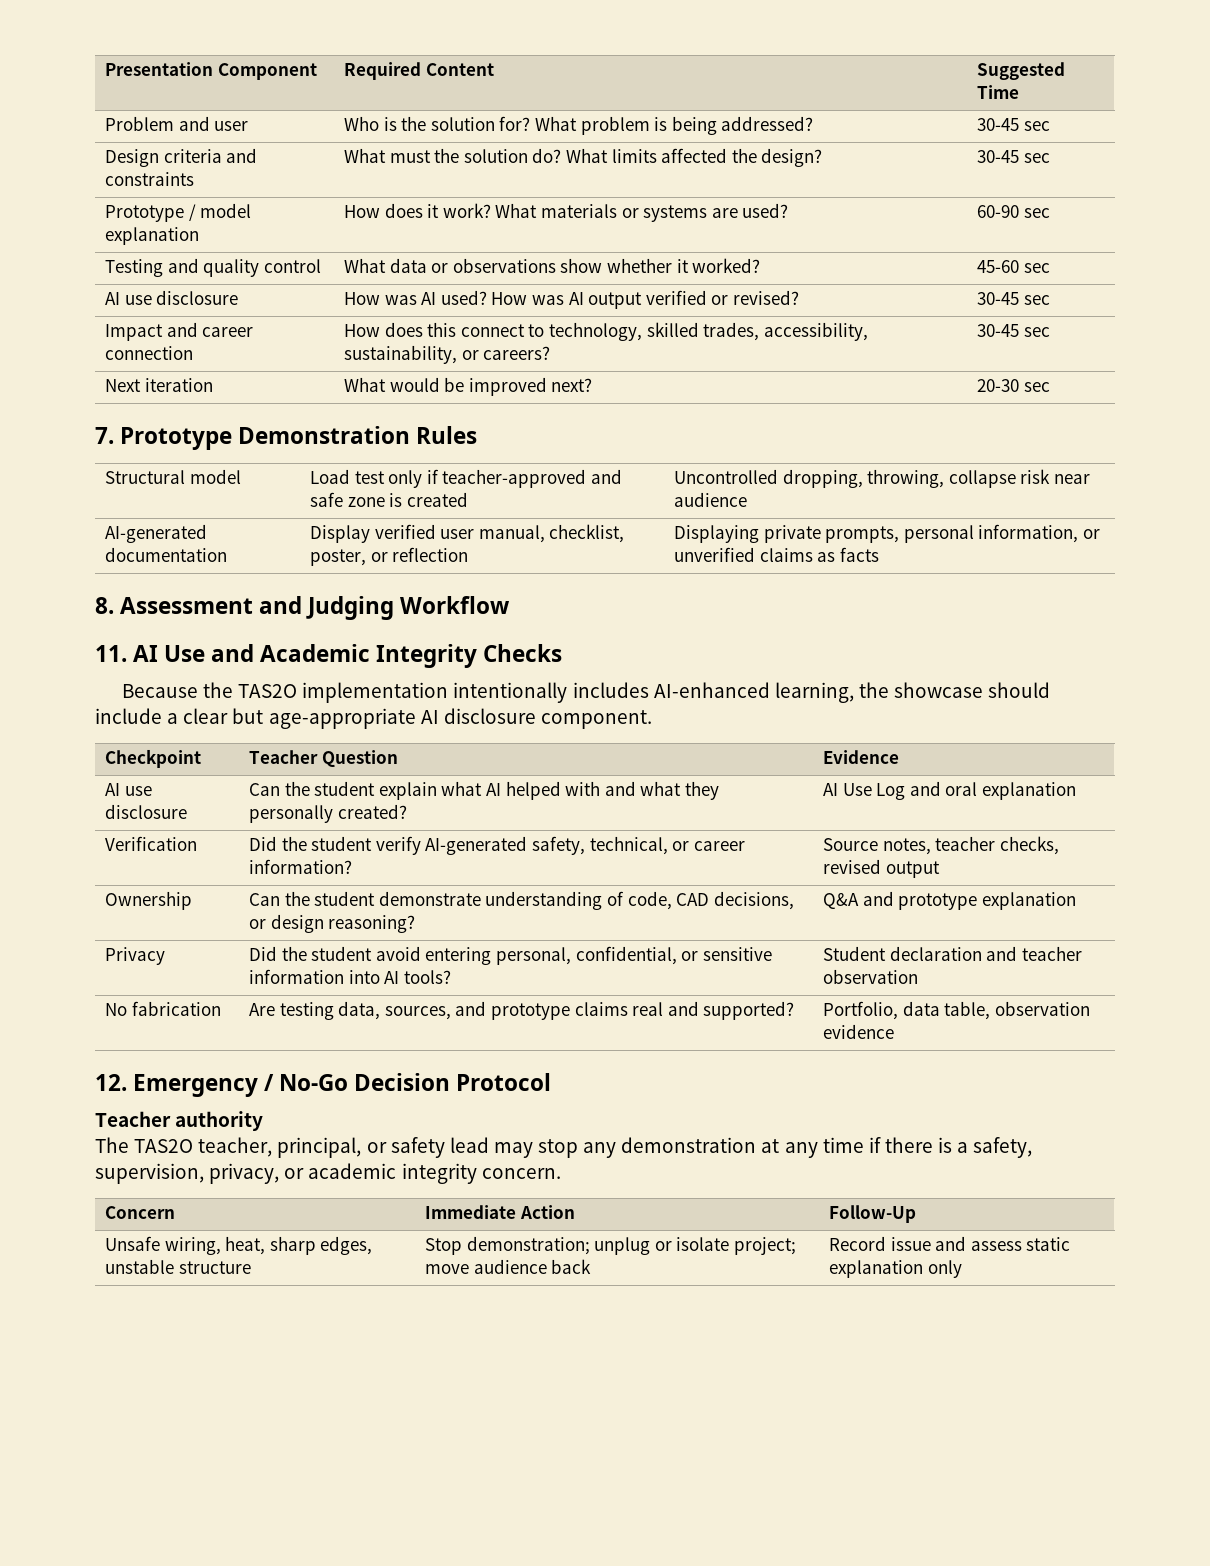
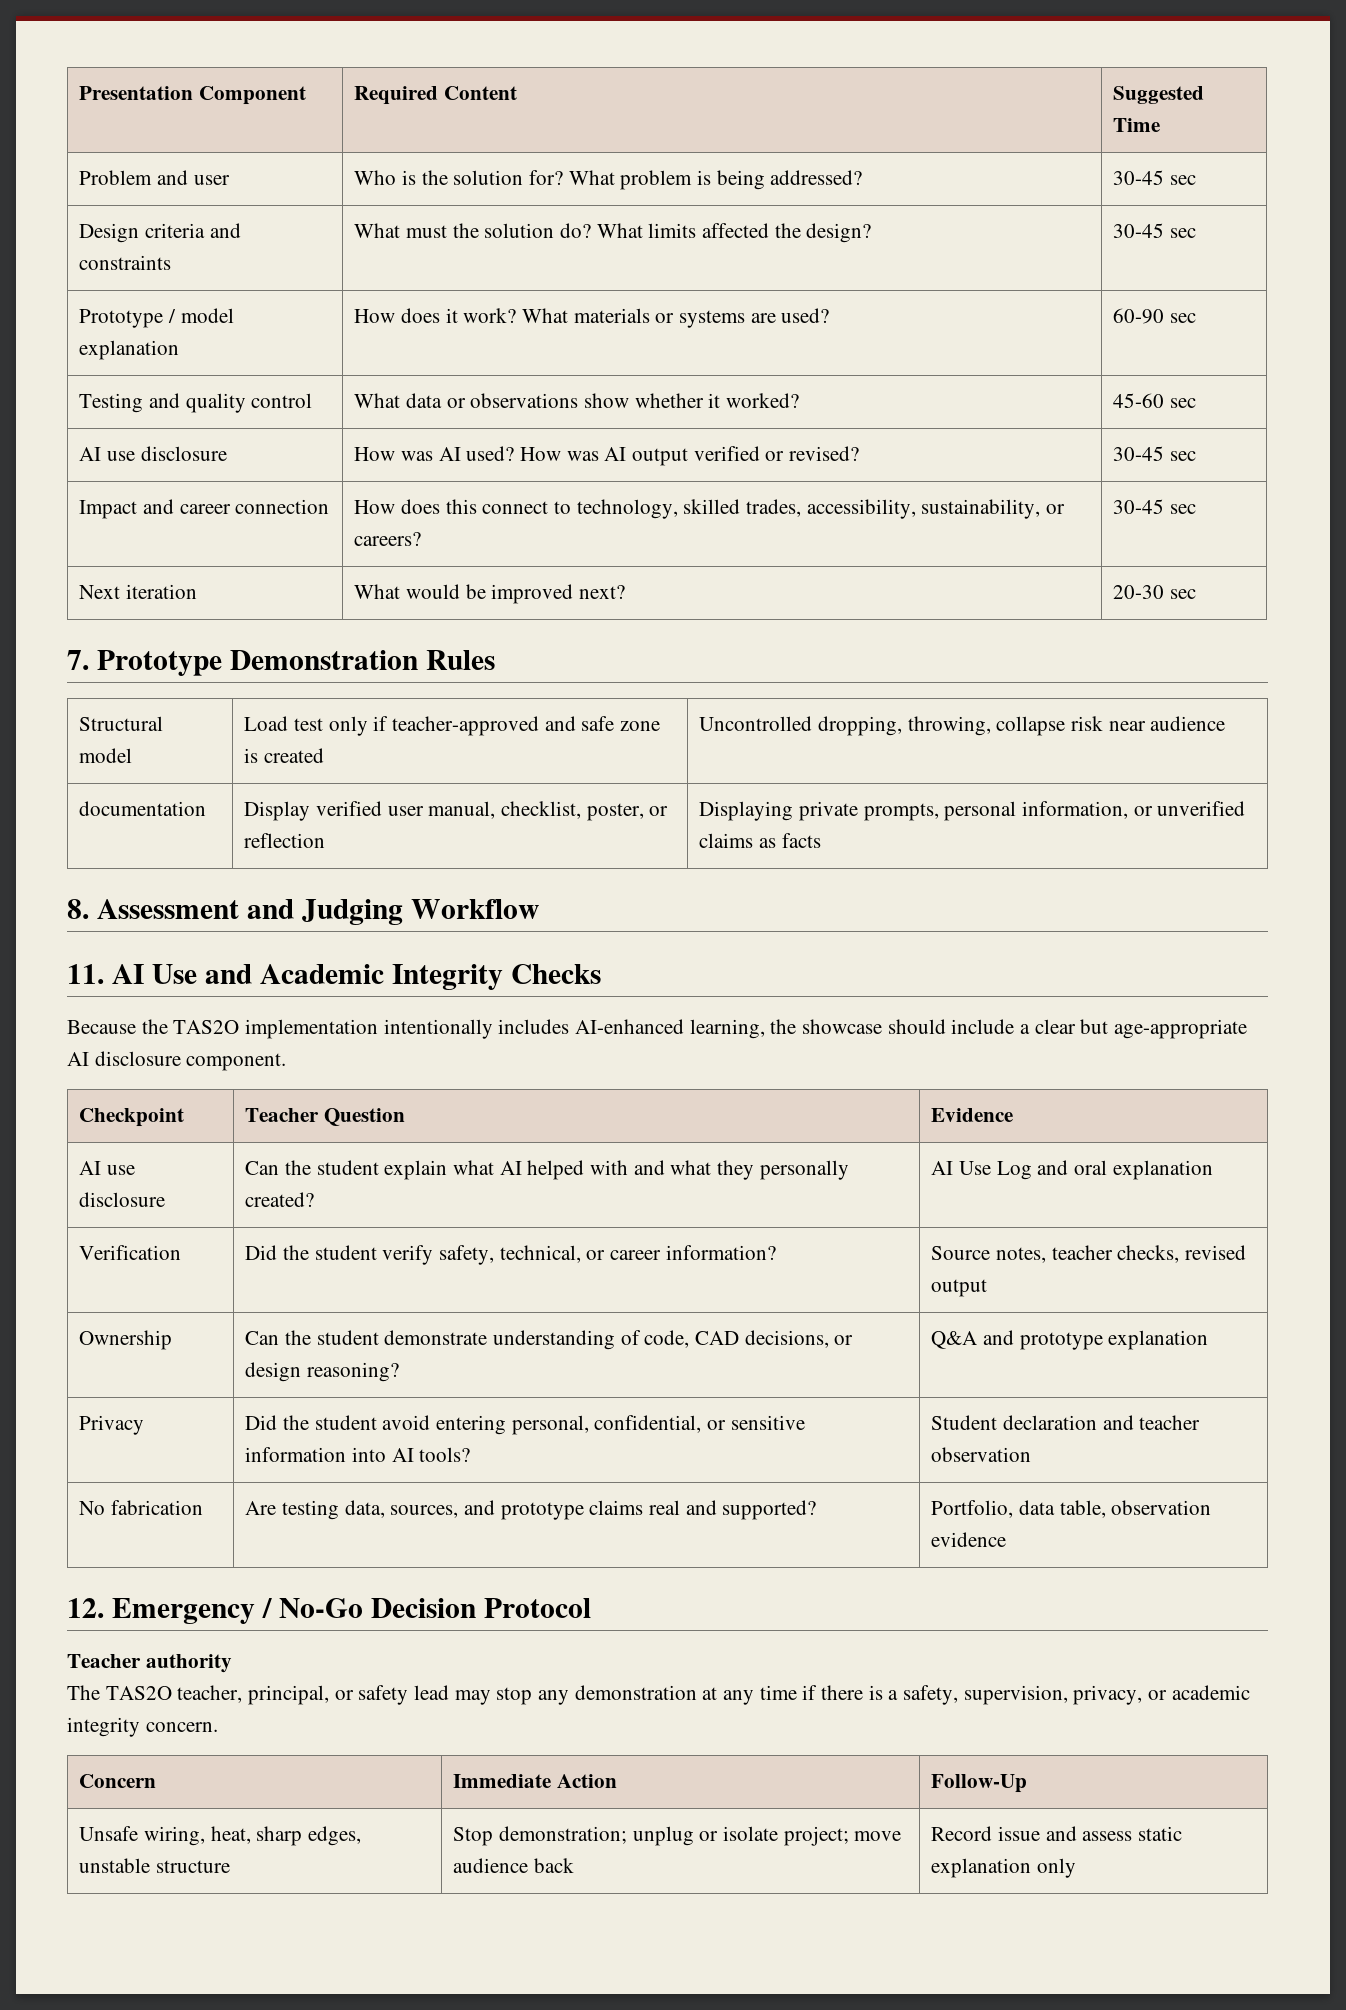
[105,524,208,543] AI-generated -> (1226, 723) none
[425,836,528,855] AI-generated -> (434, 1255) none

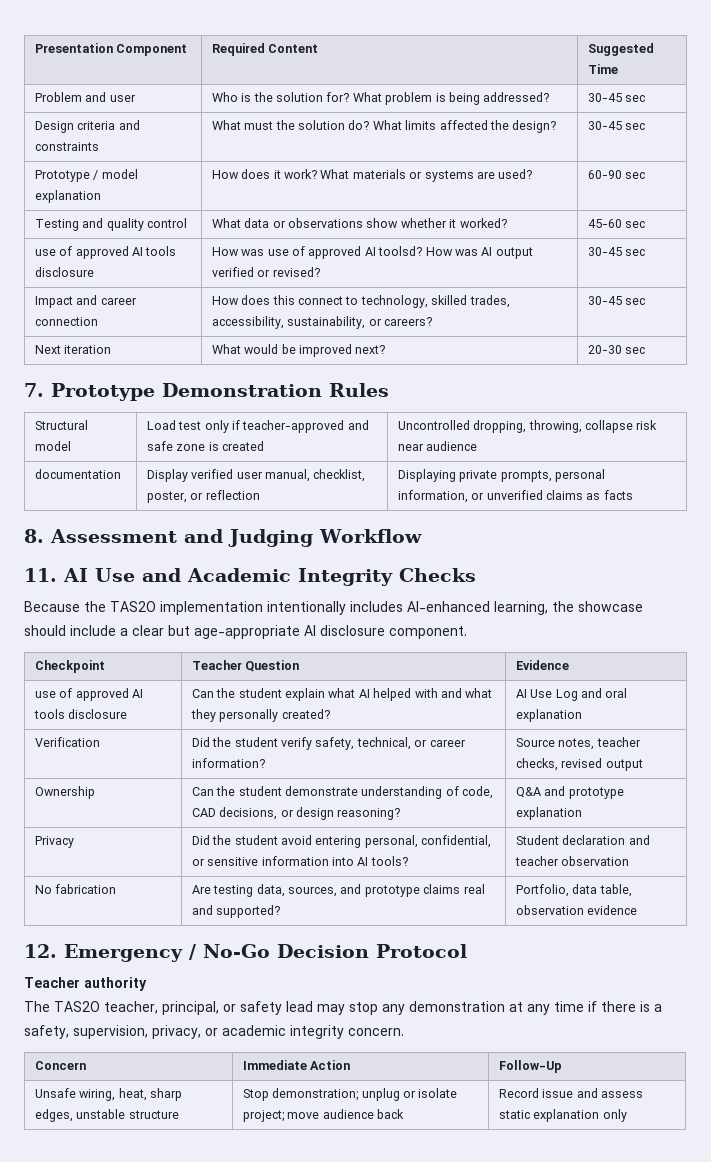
[79,446,227,461] [354,446,515,461] AI use disclosure | How was AI used? -> [34,246,177,259] [34,267,94,277] [211,246,423,259] use of approved AI tools disclosure | How was use of approved AI toolsd?
[79,1161,136,1175] AI use -> [34,688,144,701] [33,709,65,719] use of approved AI tools

